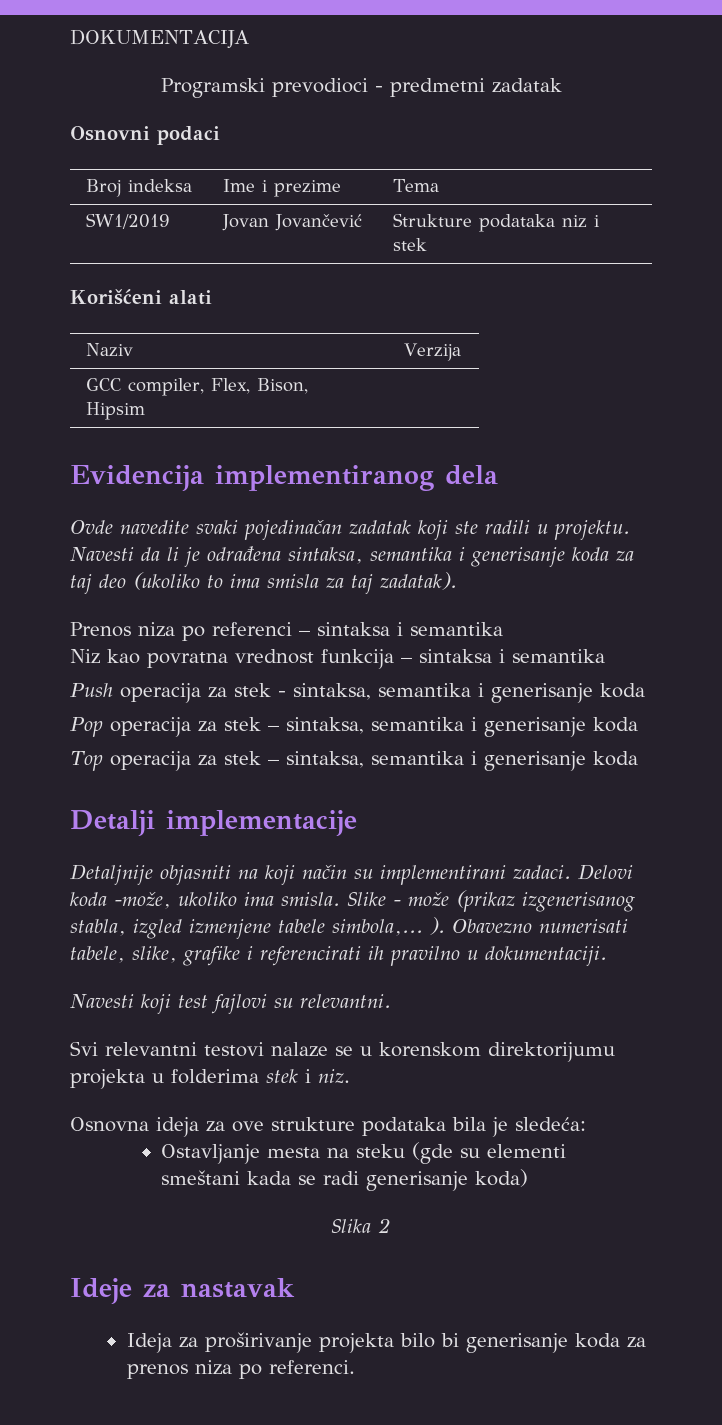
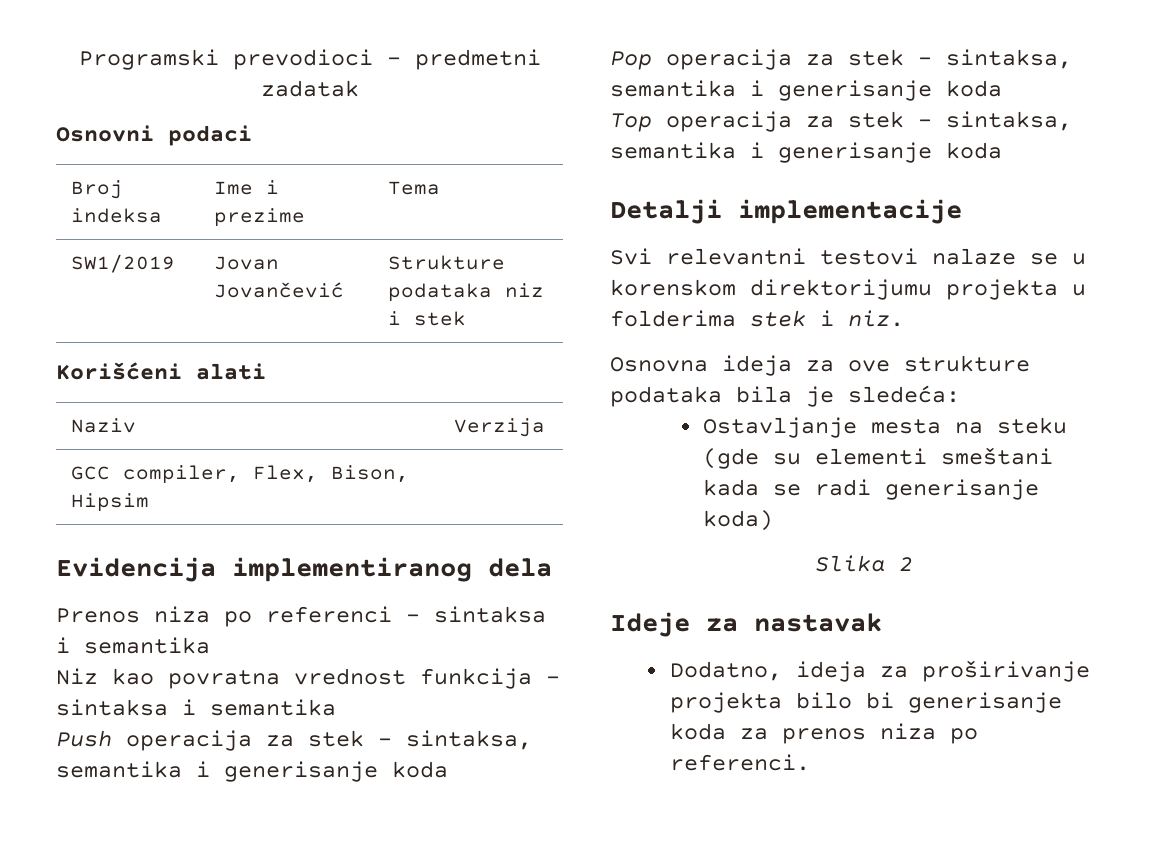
[70,29,249,49] DOKUMENTACIJA // -> (78, 59) none
[70,520,630,540] [70,546,634,567] [70,572,457,594] // Ovde navedite svaki pojedinačan zadatak koji ste radili u projektu. Navesti da li je odrađena sintaksa, semantika i generisanje koda za taj deo (ukoliko to ima smisla za taj zadatak). -> (552, 567) none
[70,864,633,885] [70,890,635,912] [70,917,628,939] [70,946,607,966] [70,994,391,1014] // Detaljnije objasniti na koji način su implementirani zadaci. Delovi koda -može, ukoliko ima smisla. Slike - može (prikaz izgenerisanog stabla, izgled izmenjene tabele simbola,... ). Obavezno numerisati tabele, slike, grafike i referencirati ih pravilno u dokumentaciji. // Navesti koji test fajlovi su relevantni. -> (962, 211) none
[126,1333,172,1353] Ideja -> [669,661,866,682] Dodatno, ideja

